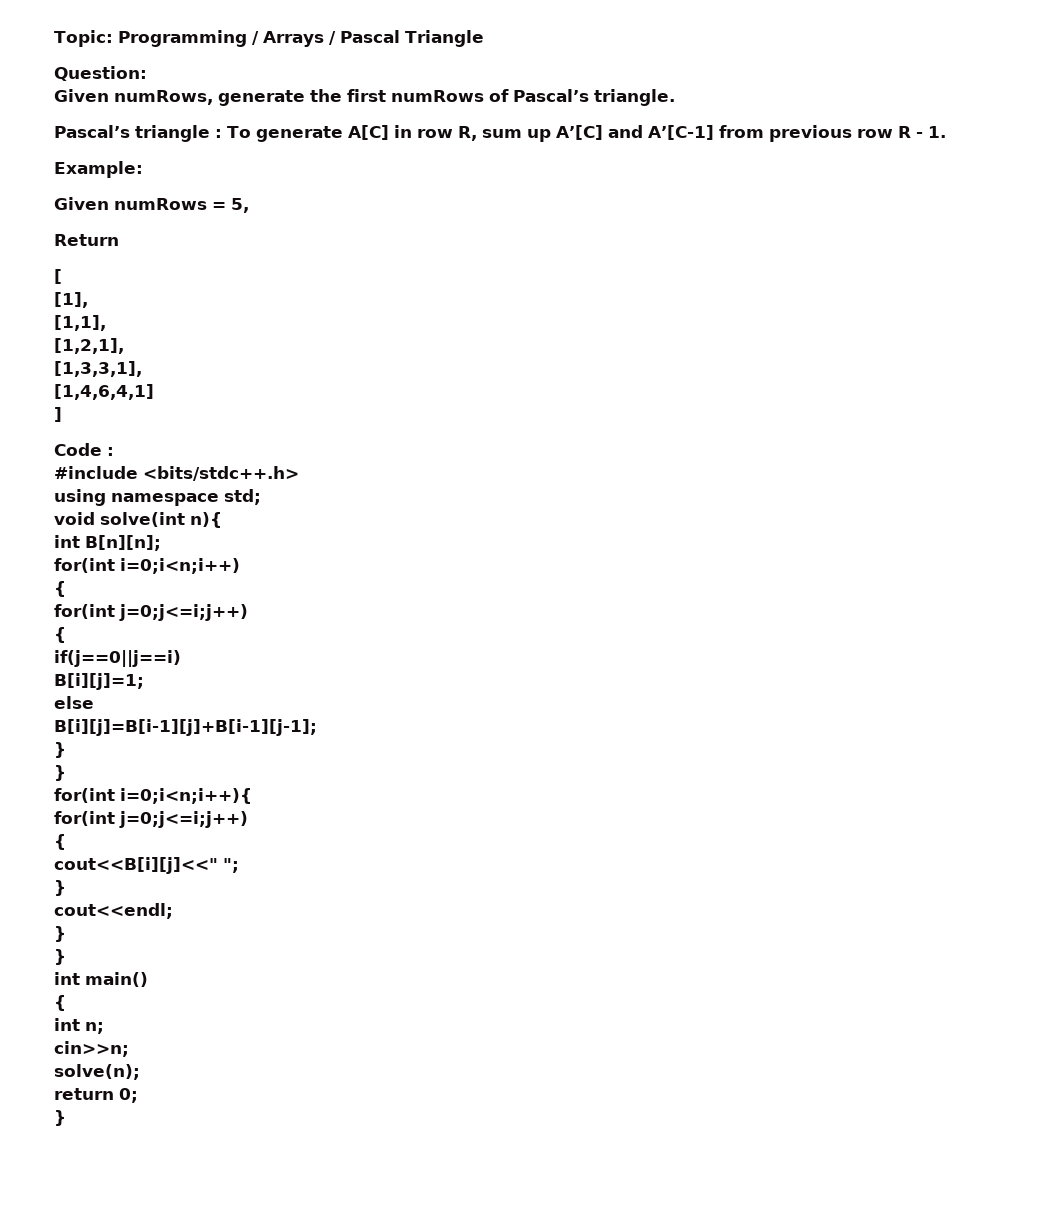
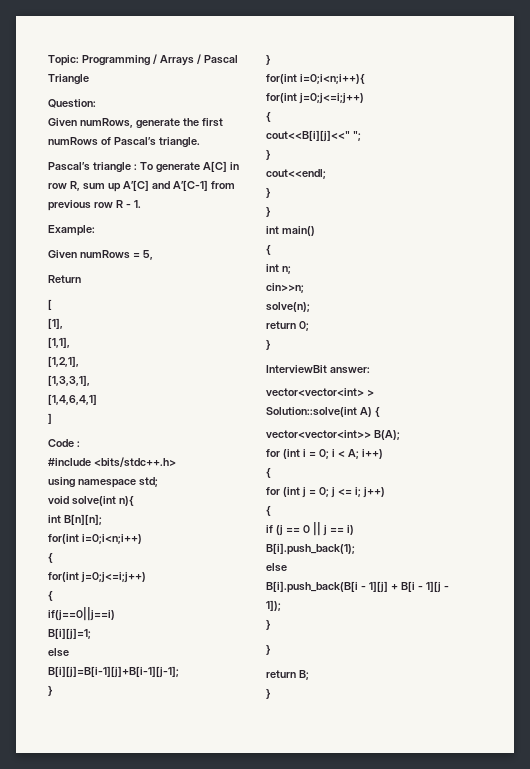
(66, 1118) none -> [266,365,370,374] [266,388,374,396] [266,406,380,417] [266,430,400,440] [266,449,383,459] [266,467,271,478] [266,487,385,498] [266,505,271,516] [266,522,354,536] [266,543,355,555] [266,563,287,572] [266,581,449,593] [266,600,281,611] [266,619,271,630] [266,644,271,655] [266,670,309,680] [266,688,271,699] // InterviewBit answer: // vector<vector<int> > Solution::solve(int A) { // vector<vector<int>> B(A); // for (int i = 0; i < A; i++) // { // for (int j = 0; j <= i; j++) // { // if (j == 0 || j == i) // B[i].push_back(1); // else // B[i].push_back(B[i - 1][j] + B[i - 1][j - 1]); // } // } // return B; // }

